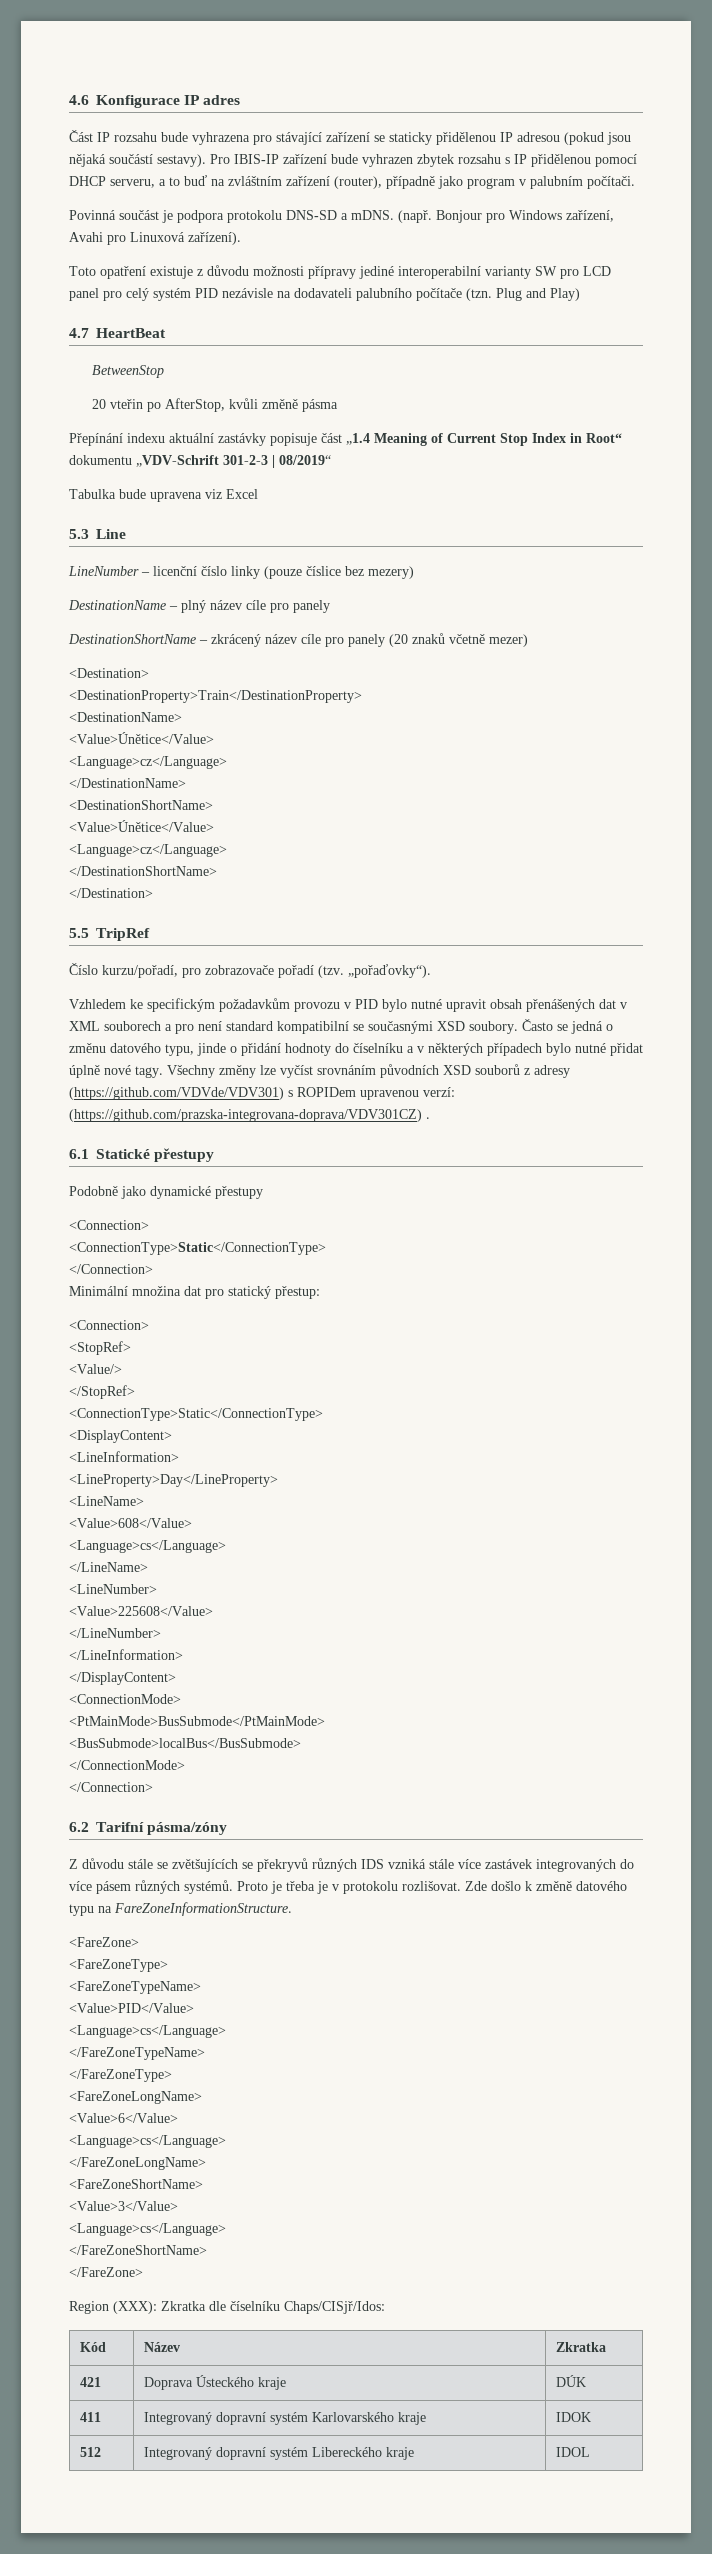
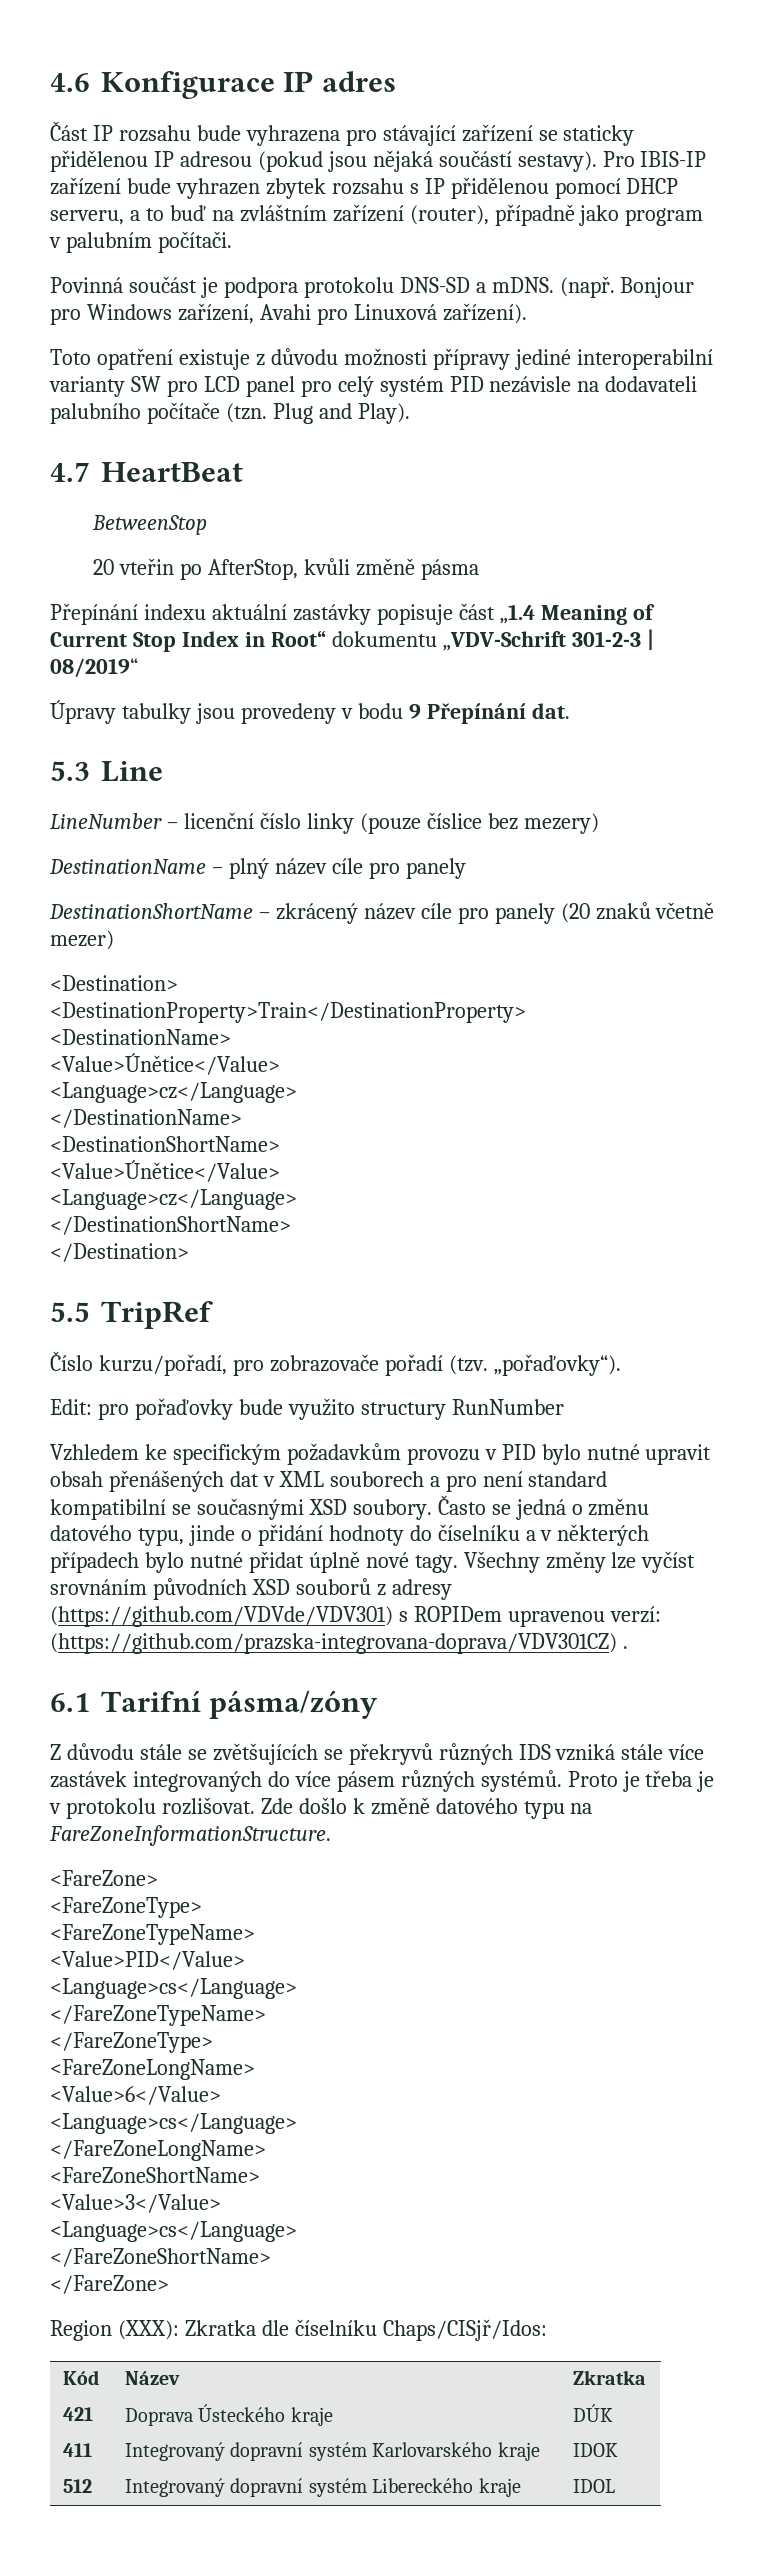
[550,288,580,301] Play) -> [357,403,410,424] Play).
[69,489,258,502] Tabulka bude upravena viz Excel -> [50,700,570,724] Úpravy tabulky jsou provedeny v bodu 9 Přepínání dat.
(431, 971) none -> [50,1398,564,1420] // Edit: pro pořaďovky bude využito structury RunNumber
[96,1148,215,1162] [69,1186,263,1199] [69,1220,149,1230] [69,1242,326,1255] [69,1264,153,1274] [69,1286,320,1299] [69,1320,149,1330] [69,1341,131,1355] [69,1364,122,1374] [69,1385,135,1399] [69,1408,323,1421] [69,1430,172,1443] [69,1451,179,1462] [69,1474,278,1487] [69,1496,144,1506] [69,1518,192,1528] [69,1540,226,1553] [69,1562,148,1572] [69,1584,157,1594] [69,1606,213,1616] [69,1628,161,1638] [69,1649,183,1660] [69,1672,176,1685] [69,1694,181,1704] [69,1716,325,1726] [69,1738,301,1748] [69,1760,185,1770] [69,1782,153,1792] [69,1822,89,1832] Statické přestupy // Podobně jako dynamické přestupy // <Connection> // <ConnectionType>Static</ConnectionType> // </Connection> // Minimální množina dat pro statický přestup: // <Connection> // <StopRef> // <Value/> // </StopRef> // <ConnectionType>Static</ConnectionType> // <DisplayContent> // <LineInformation> // <LineProperty>Day</LineProperty> // <LineName> // <Value>608</Value> // <Language>cs</Language> // </LineName> // <LineNumber> // <Value>225608</Value> // </LineNumber> // </LineInformation> // </DisplayContent> // <ConnectionMode> // <PtMainMode>BusSubmode</PtMainMode> // <BusSubmode>localBus</BusSubmode> // </ConnectionMode> // </Connection> // 6.2 -> (90, 1702) none

